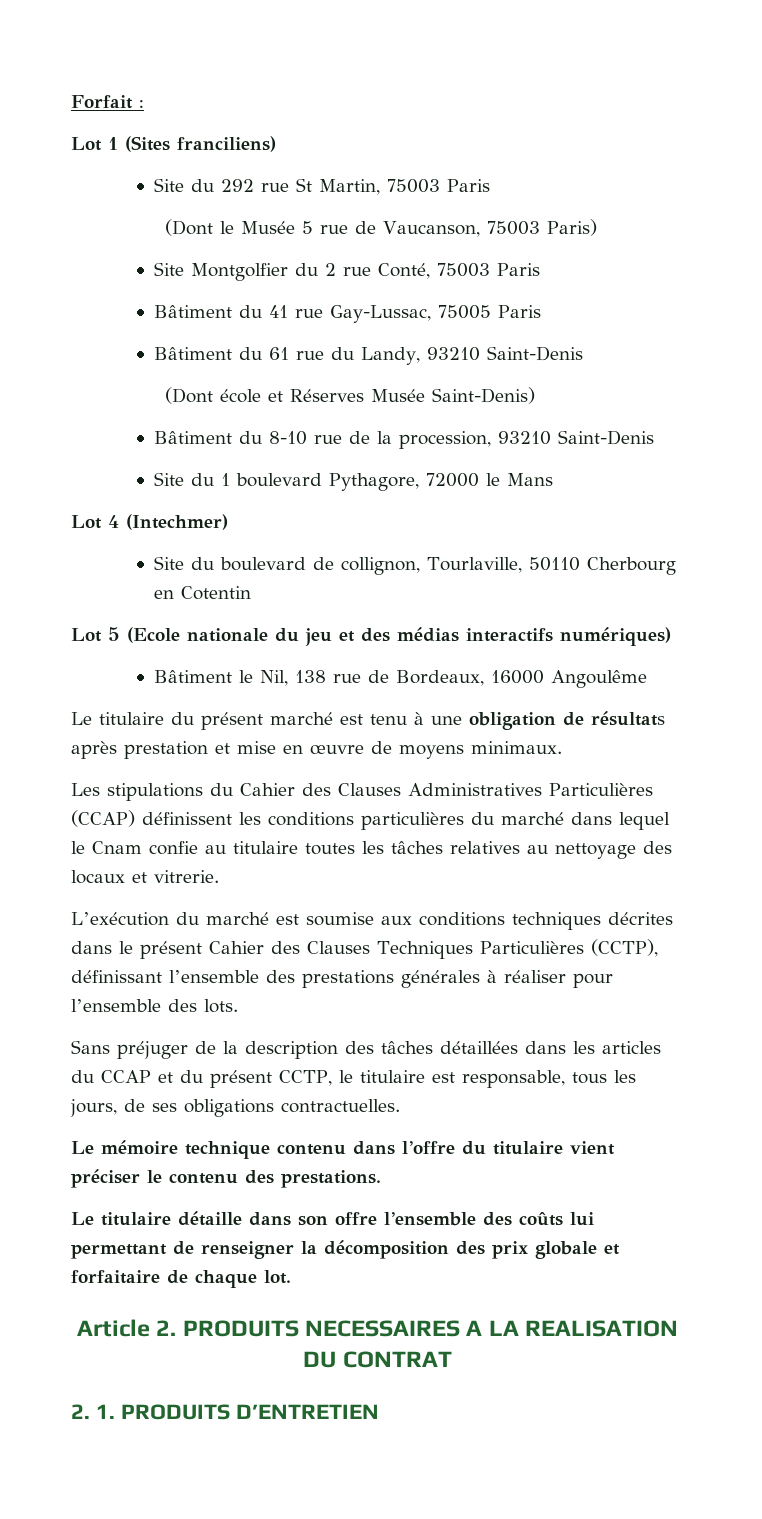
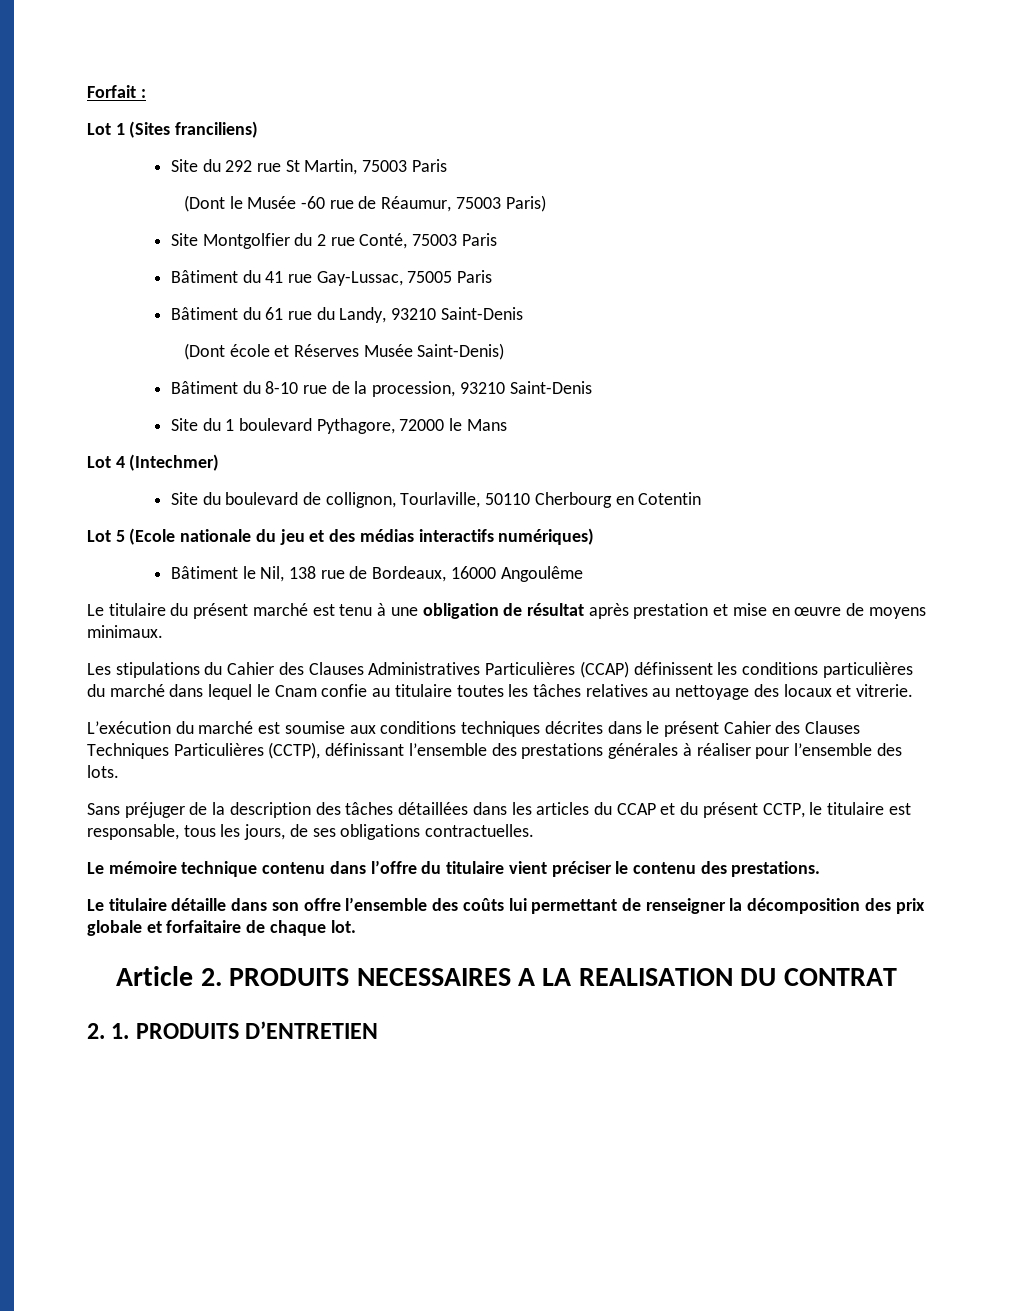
[301,221,480,237] 5 rue de Vaucanson, -> [300,196,452,212] -60 rue de Réaumur,
[591,711,665,726] résultats -> [526,603,584,616] résultat

